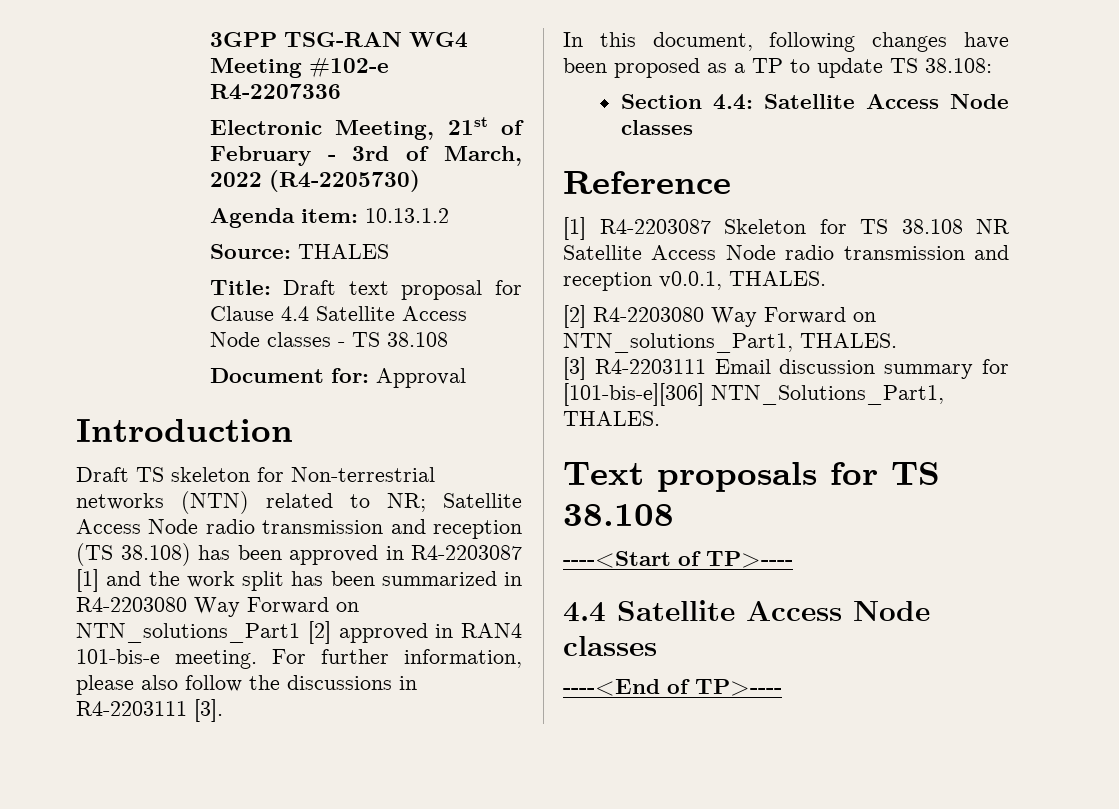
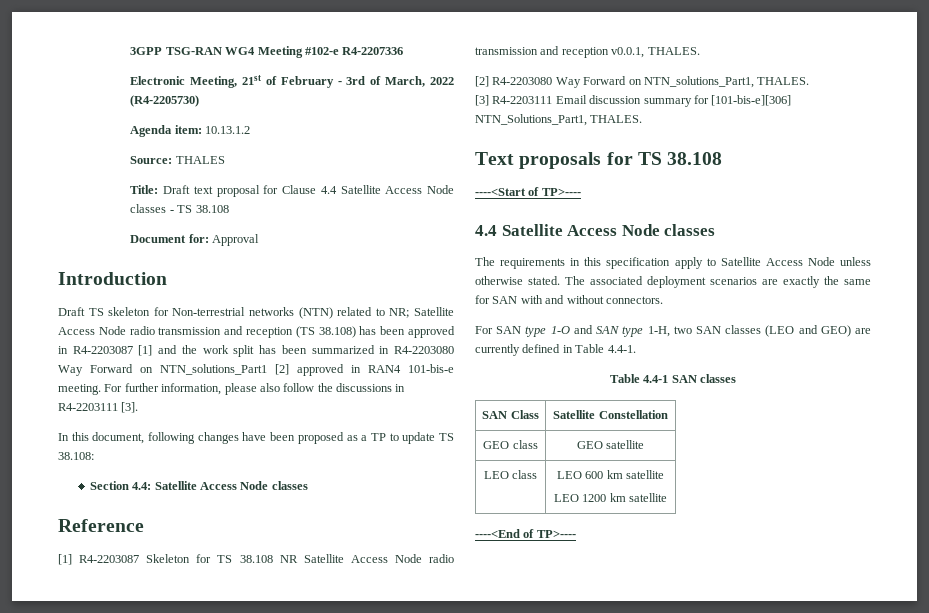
(657, 646) none -> [475,257,871,269] [475,276,871,288] [475,295,663,304] [475,325,871,337] [475,344,636,356] [609,374,737,383] [482,410,539,419] [553,410,668,419] [483,440,538,449] [576,440,645,449] [483,470,538,479] [556,470,665,479] [553,493,668,502] // The requirements in this specification apply to Satellite Access Node unless otherwise stated. The associated deployment scenarios are exactly the same for SAN with and without connectors. // For SAN type 1-O and SAN type 1-H, two SAN classes (LEO and GEO) are currently defined in Table 4.4-1. // Table 4.4-1 SAN classes // SAN Class | Satellite Constellation // GEO class | GEO satellite // LEO class | LEO 600 km satellite // LEO 1200 km satellite

